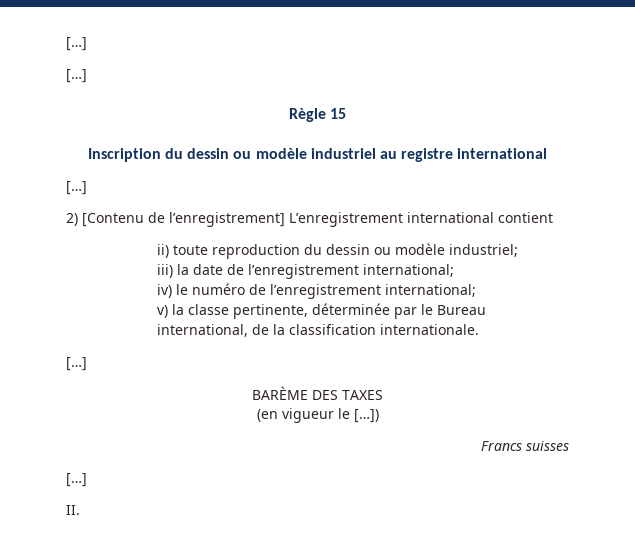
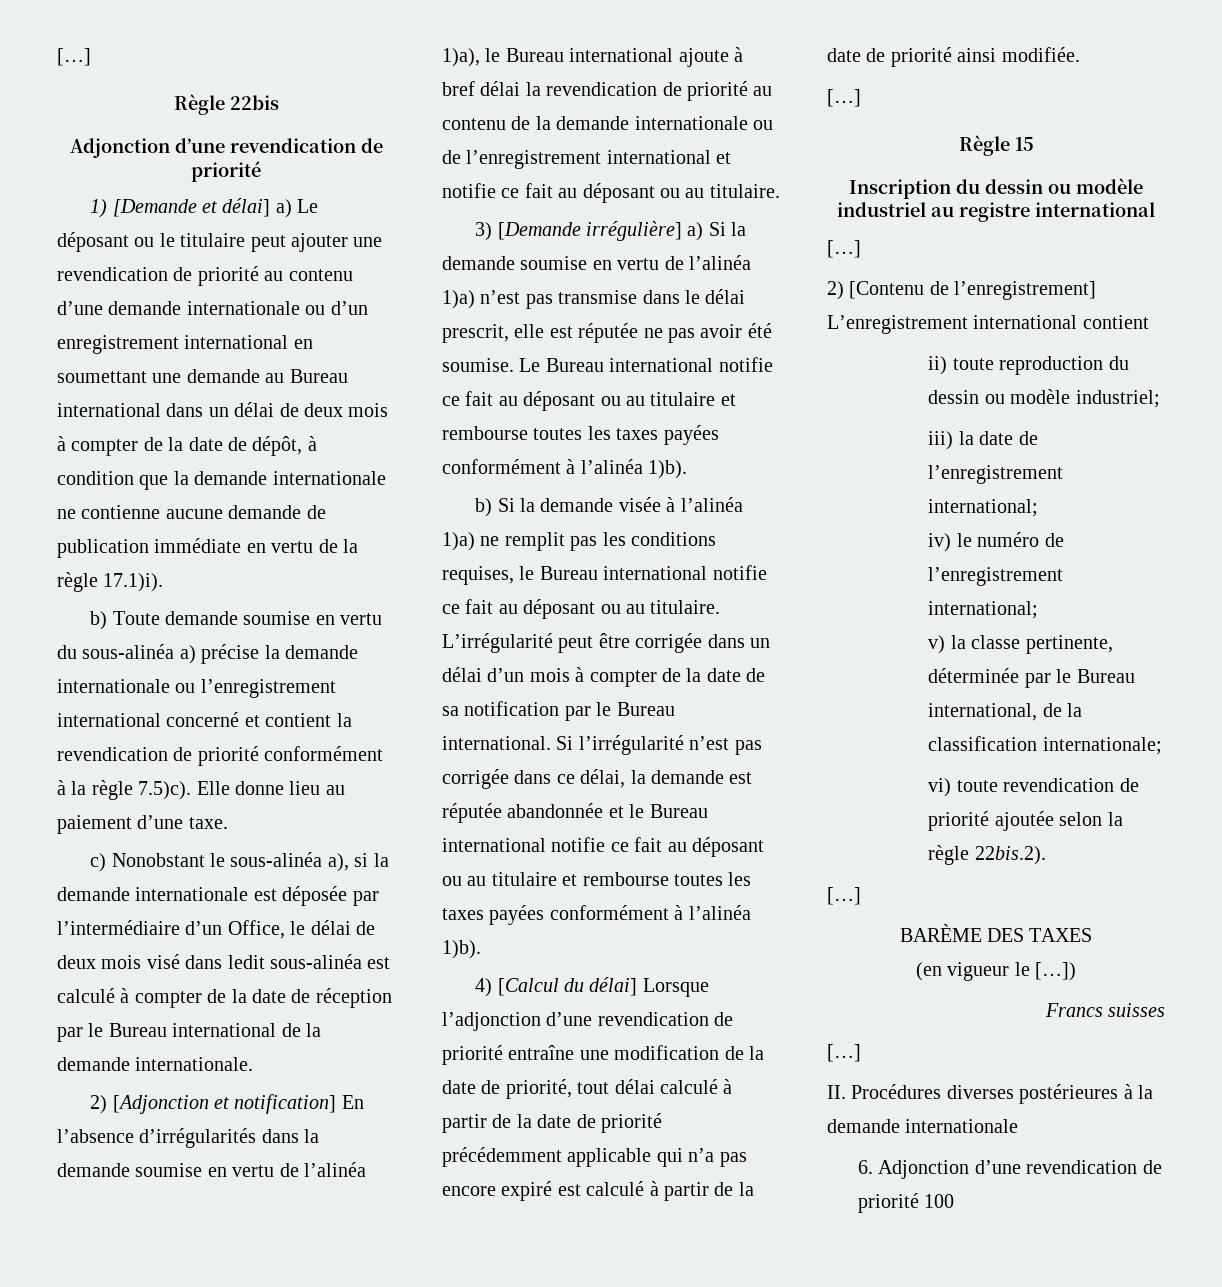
[66,37,87,51] […] -> [57,48,91,66] [173,94,279,115] [69,138,383,158] [191,161,261,182] [90,198,319,218] [57,232,383,252] [57,266,353,286] [57,301,368,315] [57,335,313,354] [57,369,348,383] [57,402,389,417] [57,436,317,456] [57,471,386,490] [57,505,326,519] [57,538,358,558] [57,572,164,592] [90,611,383,630] [57,644,358,664] [57,679,336,698] [57,712,352,727] [57,746,384,766] [57,780,345,800] [57,815,228,834] [90,852,389,872] [57,886,379,906] [57,920,375,939] [57,954,391,969] [57,988,392,1008] [57,1023,321,1042] [57,1057,254,1071] [90,1094,364,1114] [57,1128,320,1148] [57,1162,366,1177] [442,47,743,67] [442,81,773,101] [442,116,773,130] [442,150,732,169] [442,183,780,203] [475,221,747,241] [442,255,751,270] [442,289,746,309] [442,323,772,343] [442,357,773,372] [442,391,736,411] [442,425,719,445] [442,459,688,479] [475,497,743,517] [442,532,716,551] [442,565,767,585] [442,599,721,619] [442,633,770,653] [442,667,766,687] [442,701,675,721] [442,735,762,755] [442,769,753,789] [442,803,708,823] [442,837,764,857] [442,872,752,886] [442,905,751,925] [442,940,481,959] [475,977,709,997] [442,1012,734,1031] [442,1045,764,1065] [442,1079,733,1099] [442,1113,662,1133] [442,1147,747,1167] [442,1181,754,1201] [827,47,1080,67] […] // Règle 22bis // Adjonction d’une revendication de priorité // 1) [Demande et délai] a) Le déposant ou le titulaire peut ajouter une revendication de priorité au contenu d’une demande internationale ou d’un enregistrement international en soumettant une demande au Bureau international dans un délai de deux mois à compter de la date de dépôt, à condition que la demande internationale ne contienne aucune demande de publication immédiate en vertu de la règle 17.1)i). // b) Toute demande soumise en vertu du sous-alinéa a) précise la demande internationale ou l’enregistrement international concerné et contient la revendication de priorité conformément à la règle 7.5)c). Elle donne lieu au paiement d’une taxe. // c) Nonobstant le sous-alinéa a), si la demande internationale est déposée par l’intermédiaire d’un Office, le délai de deux mois visé dans ledit sous-alinéa est calculé à compter de la date de réception par le Bureau international de la demande internationale. // 2) [Adjonction et notification] En l’absence d’irrégularités dans la demande soumise en vertu de l’alinéa 1)a), le Bureau international ajoute à bref délai la revendication de priorité au contenu de la demande internationale ou de l’enregistrement international et notifie ce fait au déposant ou au titulaire. // 3) [Demande irrégulière] a) Si la demande soumise en vertu de l’alinéa 1)a) n’est pas transmise dans le délai prescrit, elle est réputée ne pas avoir été soumise. Le Bureau international notifie ce fait au déposant ou au titulaire et rembourse toutes les taxes payées conformément à l’alinéa 1)b). // b) Si la demande visée à l’alinéa 1)a) ne remplit pas les conditions requises, le Bureau international notifie ce fait au déposant ou au titulaire. L’irrégularité peut être corrigée dans un délai d’un mois à compter de la date de sa notification par le Bureau international. Si l’irrégularité n’est pas corrigée dans ce délai, la demande est réputée abandonnée et le Bureau international notifie ce fait au déposant ou au titulaire et rembourse toutes les taxes payées conformément à l’alinéa 1)b). // 4) [Calcul du délai] Lorsque l’adjonction d’une revendication de priorité entraîne une modification de la date de priorité, tout délai calculé à partir de la date de priorité précédemment applicable qui n’a pas encore expiré est calculé à partir de la date de priorité ainsi modifiée.
[380,324,480,335] internationale. -> [1042,737,1162,755] [928,778,1139,797] [928,811,1123,831] [928,845,1046,865] internationale; // vi) toute revendication de priorité ajoutée selon la règle 22bis.2).
(80, 510) none -> [851,1084,1153,1104] [827,1119,1019,1133] [857,1160,1162,1179] [857,1193,955,1213] Procédures diverses postérieures à la demande internationale // 6. Adjonction d’une revendication de priorité 100

